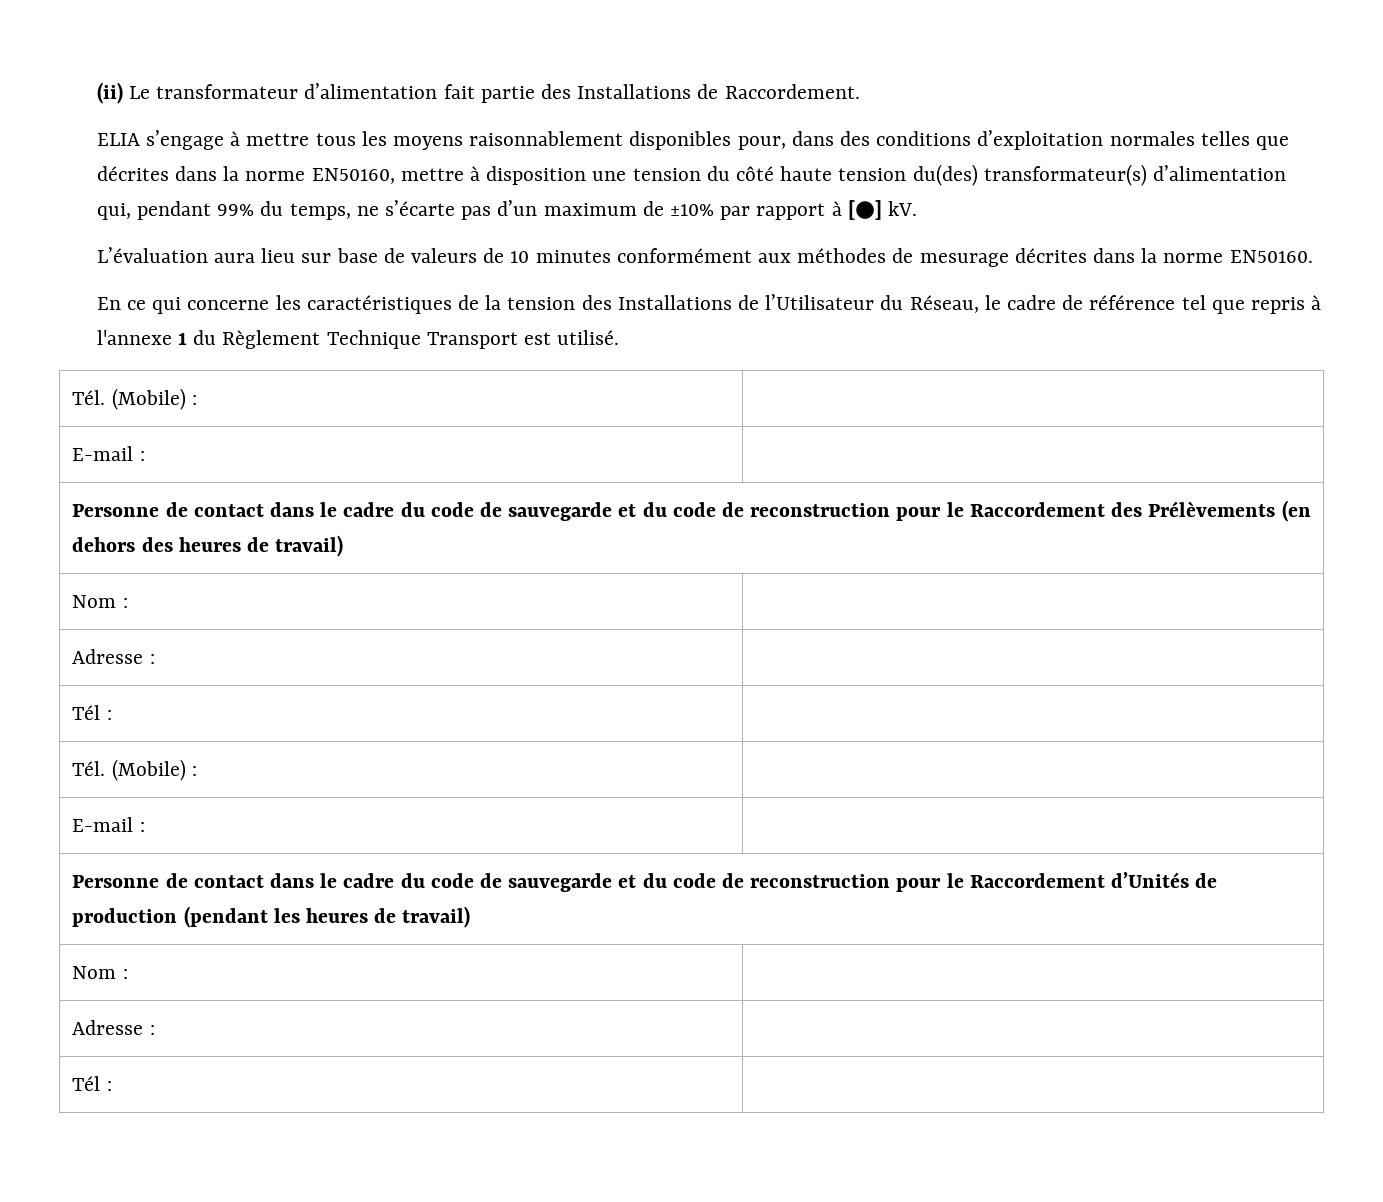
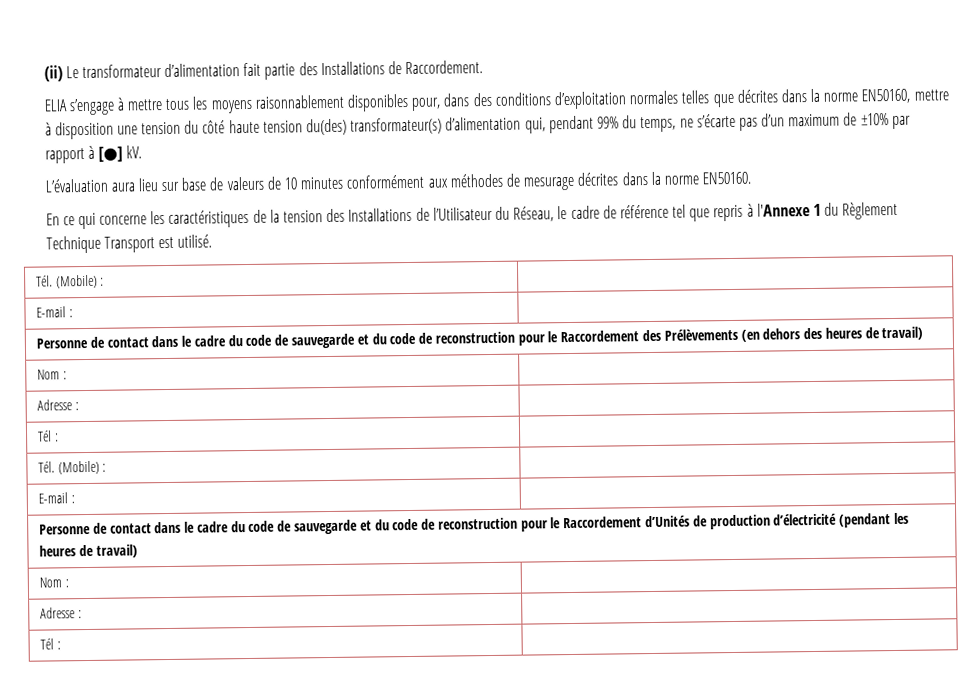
[96,330,172,345] l'annexe -> [756,203,810,217] l'Annexe
(178, 917) none -> [773,513,838,526] d’électricité

